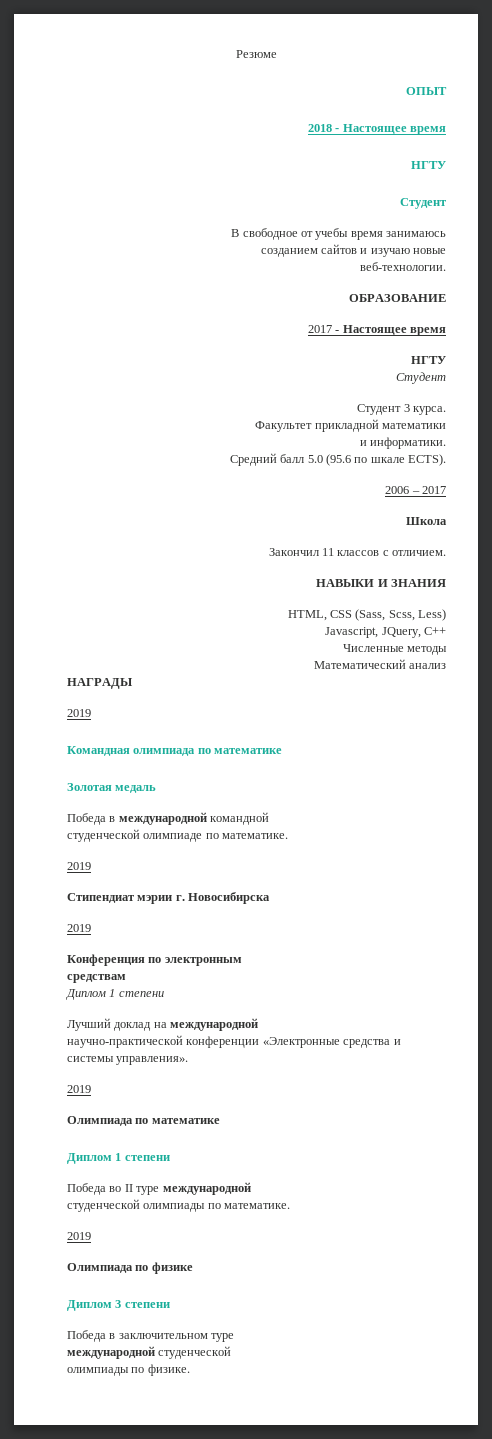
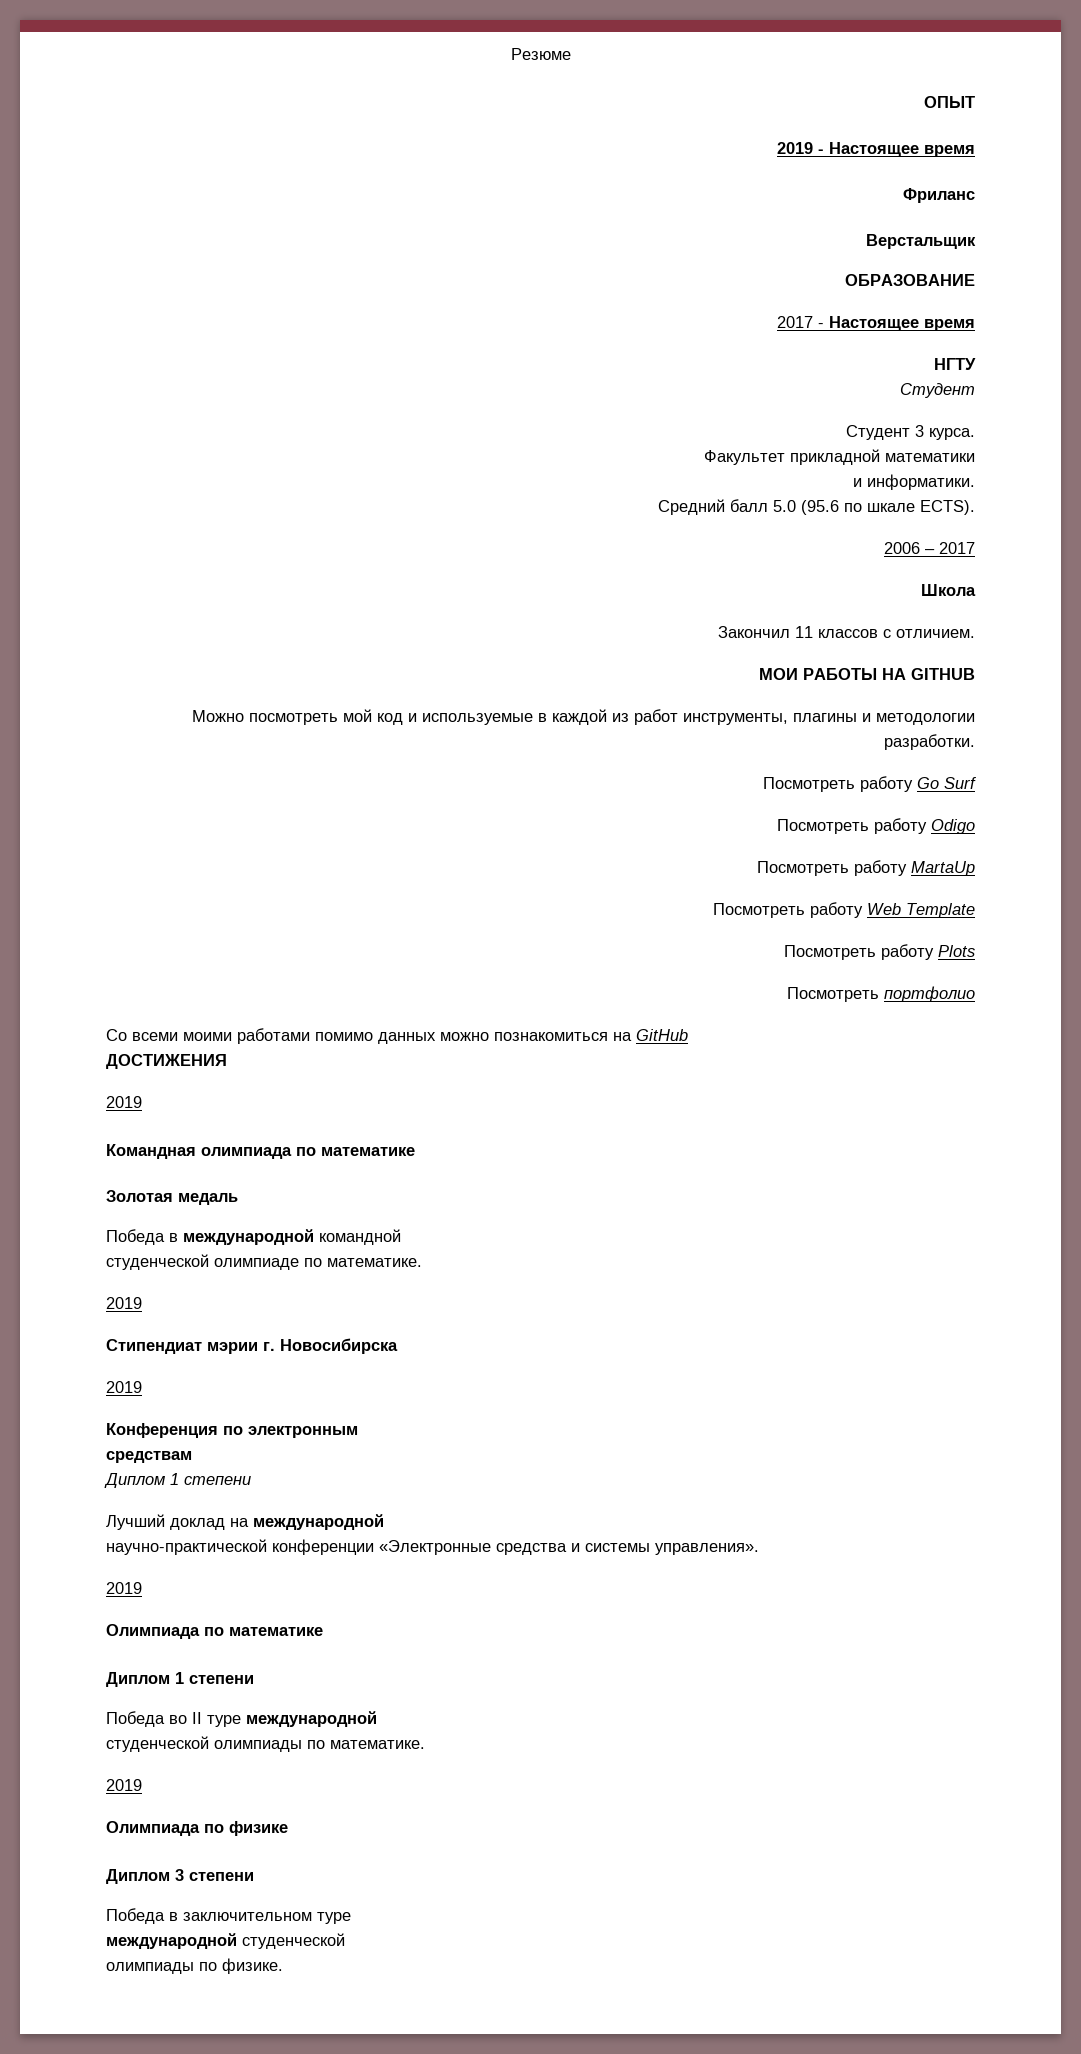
[307,124,446,135] [411,161,446,169] [400,198,446,209] [231,228,446,240] [260,244,446,257] [360,262,446,271] 2018 - Настоящее время // НГТУ // Студент // В свободное от учебы время занимаюсь // созданием сайтов и изучаю новые // веб-технологии. -> [777,142,975,157] [903,188,975,203] [866,234,976,249] 2019 - Настоящее время // Фриланс // Верстальщик
[316,579,446,587] [287,609,446,621] [325,627,446,638] [342,644,447,655] [313,659,446,669] [67,678,133,689] НАВЫКИ И ЗНАНИЯ // HTML, CSS (Sass, Scss, Less) // Javascript, JQuery, C++ // Численные методы // Математический анализ // НАГРАДЫ -> [759,668,975,680] [192,709,975,725] [884,734,975,750] [763,776,977,792] [777,818,975,834] [757,860,975,876] [713,902,975,918] [784,944,975,960] [787,986,975,1002] [106,1028,688,1044] [106,1054,227,1069] МОИ РАБОТЫ НА GITHUB // Можно посмотреть мой код и используемые в каждой из работ инструменты, плагины и методологии разработки. // Посмотреть работу Go Surf // Посмотреть работу Odigo // Посмотреть работу MartaUp // Посмотреть работу Web Template // Посмотреть работу Plots // Посмотреть портфолио // Со всеми моими работами помимо данных можно познакомиться на GitHub // ДОСТИЖЕНИЯ

